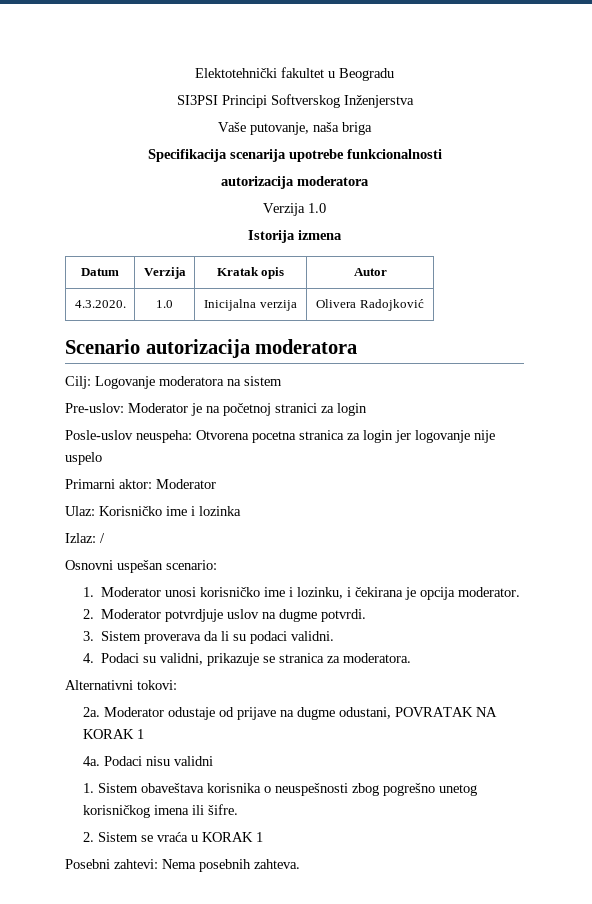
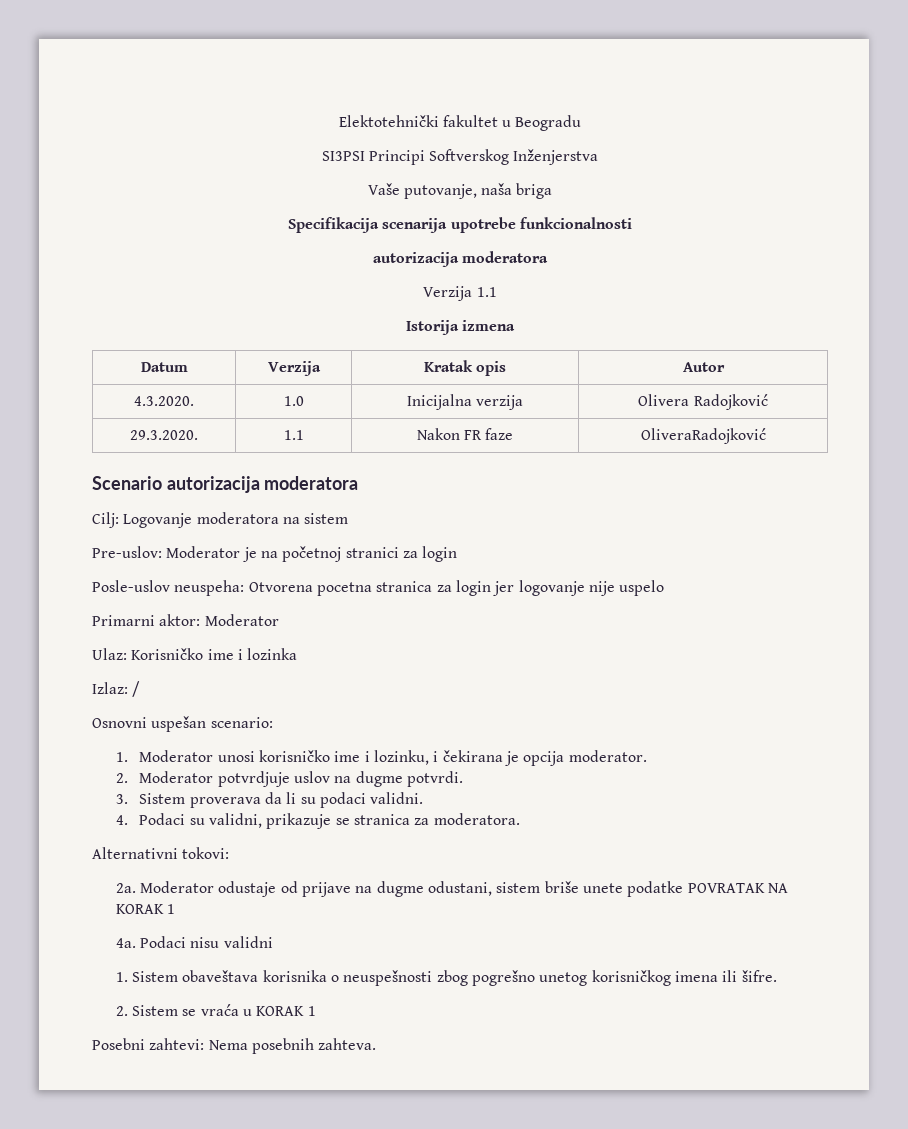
[308,203,326,213] 1.0 -> [476,287,497,297] 1.1
(424, 305) none -> [130,430,198,440] [283,430,304,440] [416,428,514,440] [640,428,766,444] // 29.3.2020. | 1.1 | Nakon FR faze | OliveraRadojković
(392, 713) none -> [496,881,684,897] sistem briše unete podatke

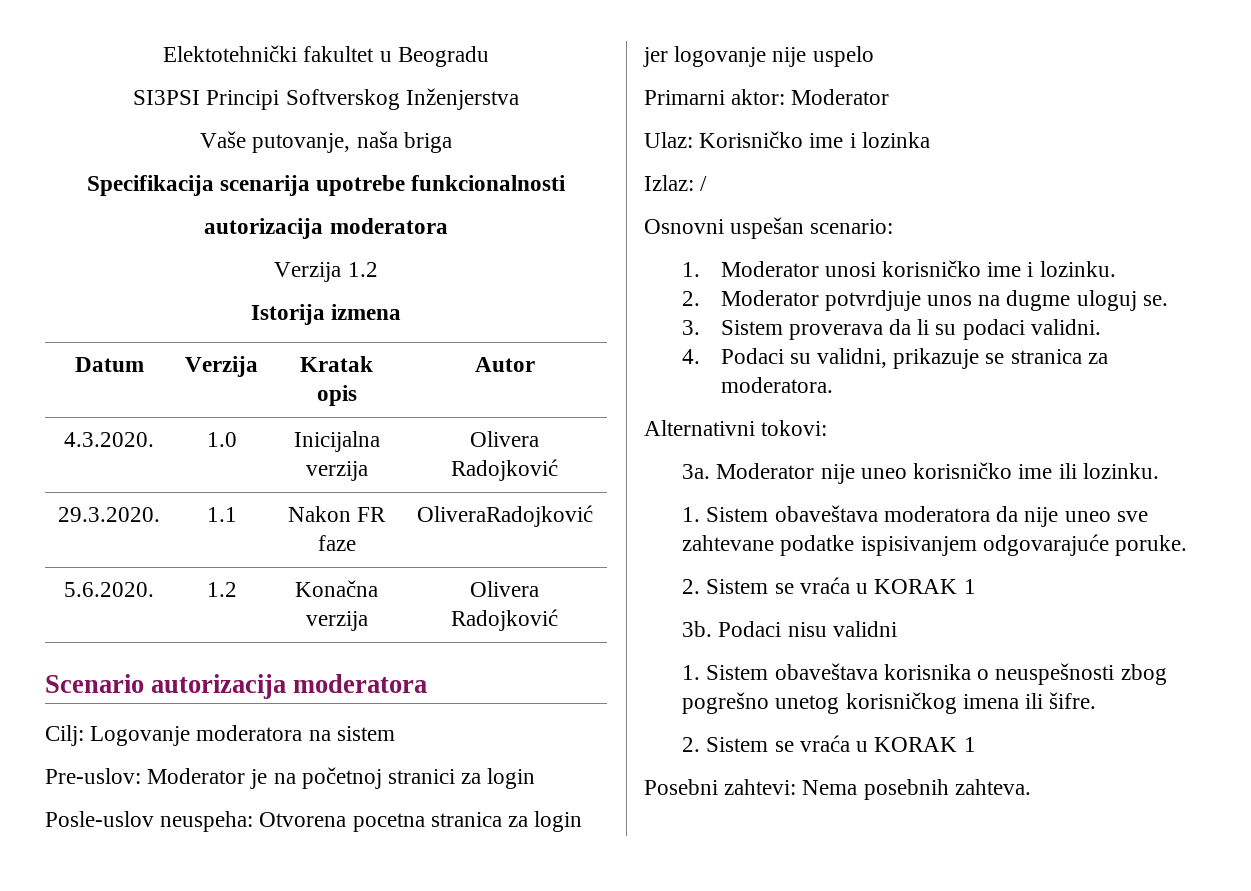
[476,287,497,297] 1.1 -> [347,262,378,277] 1.2
(766, 436) none -> [64,582,154,597] [206,582,237,597] [295,580,378,597] [305,611,368,631] [470,581,539,597] [451,609,558,631] // 5.6.2020. | 1.2 | Konačna verzija | Olivera Radojković
[373,750,647,766] lozinku, i čekirana je opcija moderator. -> [1039,261,1116,277] lozinku.
[294,771,463,787] uslov na dugme potvrdi. -> [926,290,1168,311] unos na dugme uloguj se.
[115,881,788,897] [115,904,176,914] [115,938,136,948] 2a. Moderator odustaje od prijave na dugme odustani, sistem briše unete podatke POVRATAK NA KORAK 1 // 4a. -> [682,462,1159,484] [682,505,1148,527] [682,534,1188,556] [682,577,976,594] [682,621,713,637] 3a. Moderator nije uneo korisničko ime ili lozinku. // 1. Sistem obaveštava moderatora da nije uneo sve zahtevane podatke ispisivanjem odgovarajuće poruke. // 2. Sistem se vraća u KORAK 1 // 3b.

